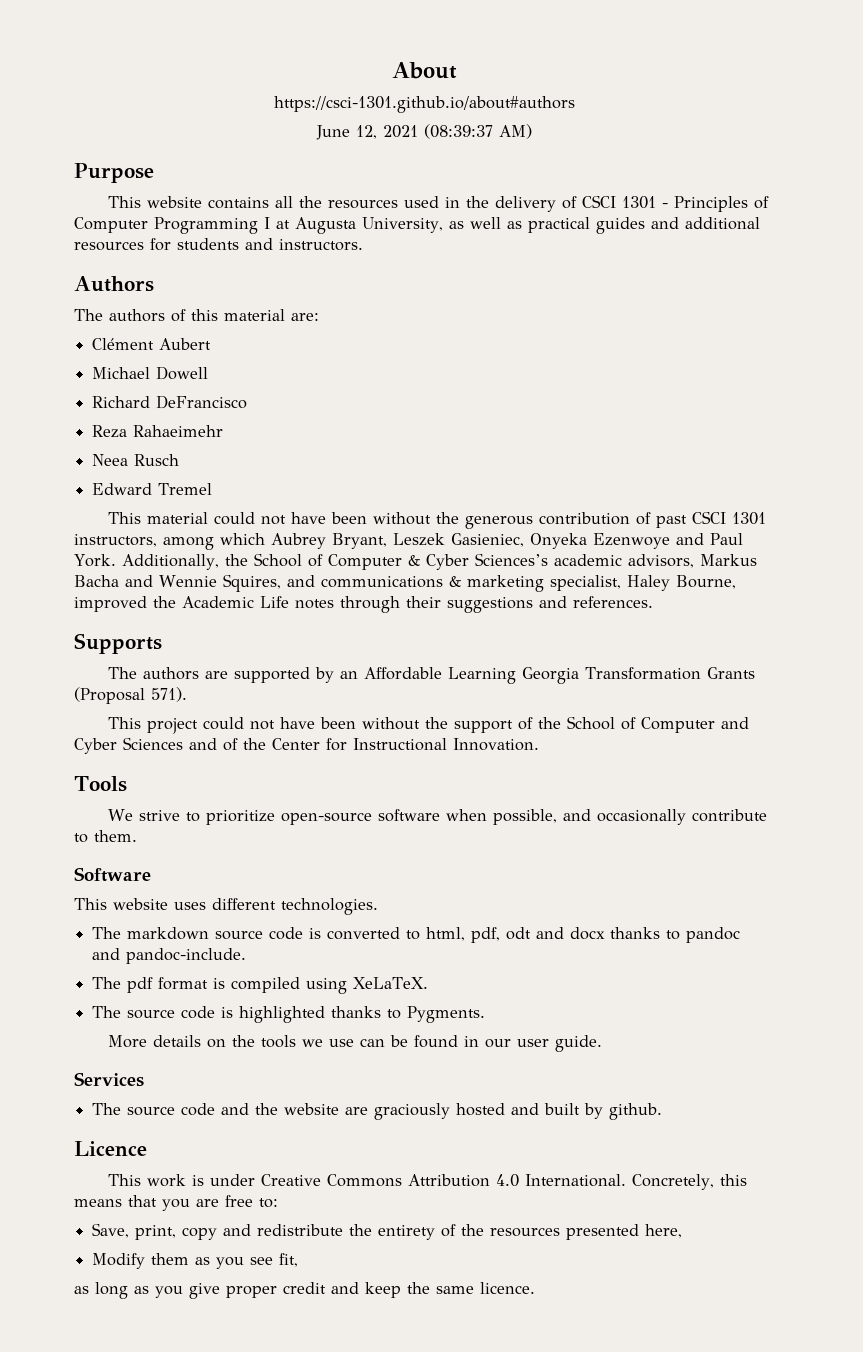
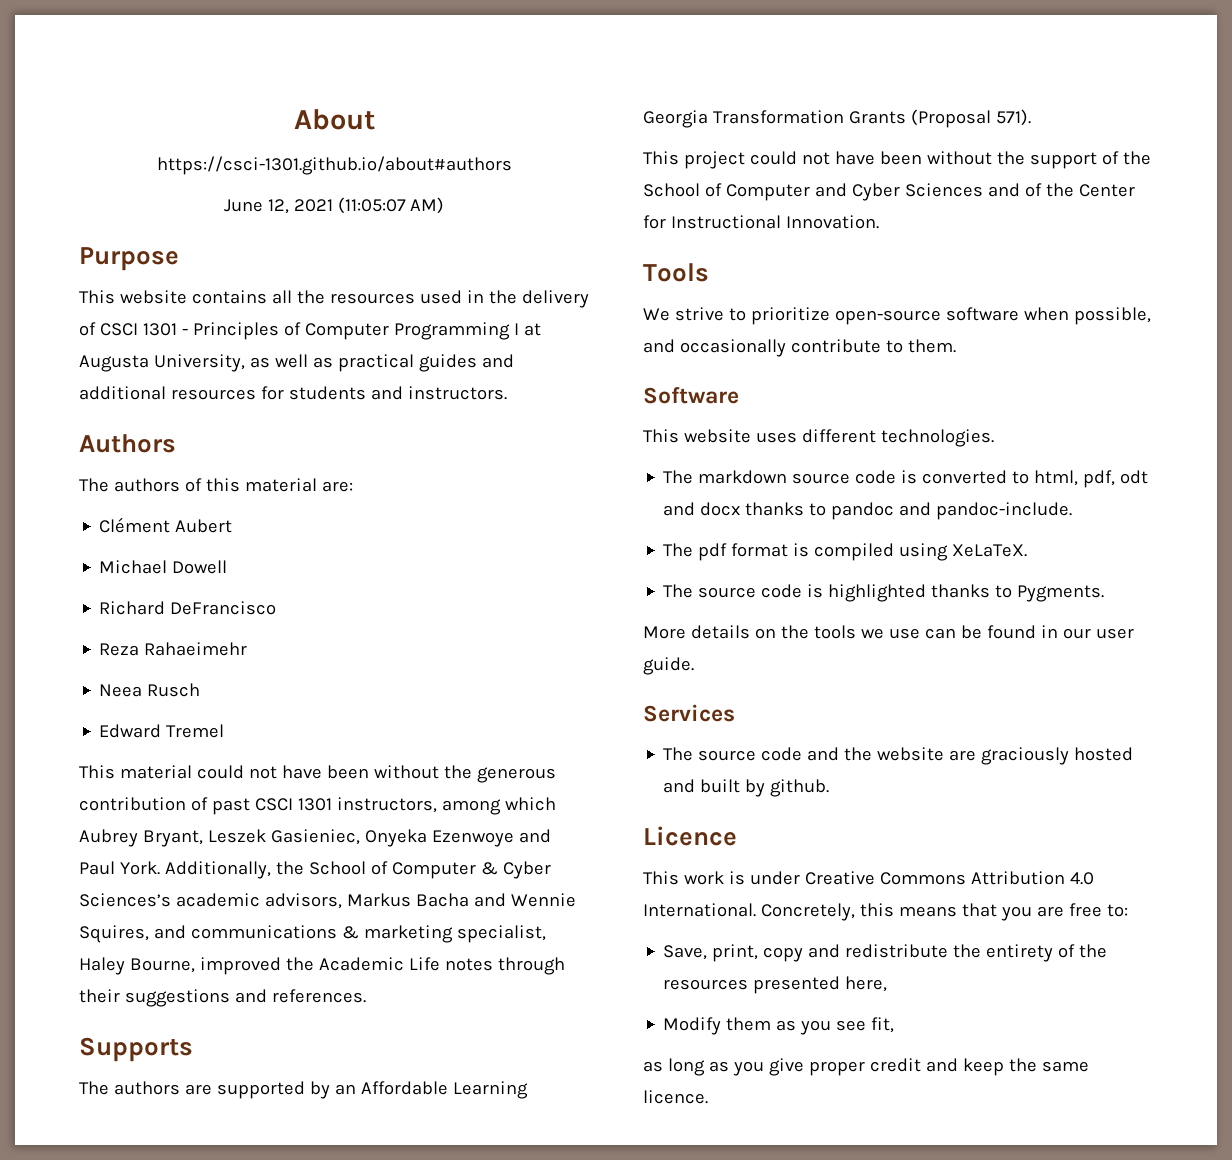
[423,124,493,139] (08:39:37 -> [337,197,406,214] (11:05:07

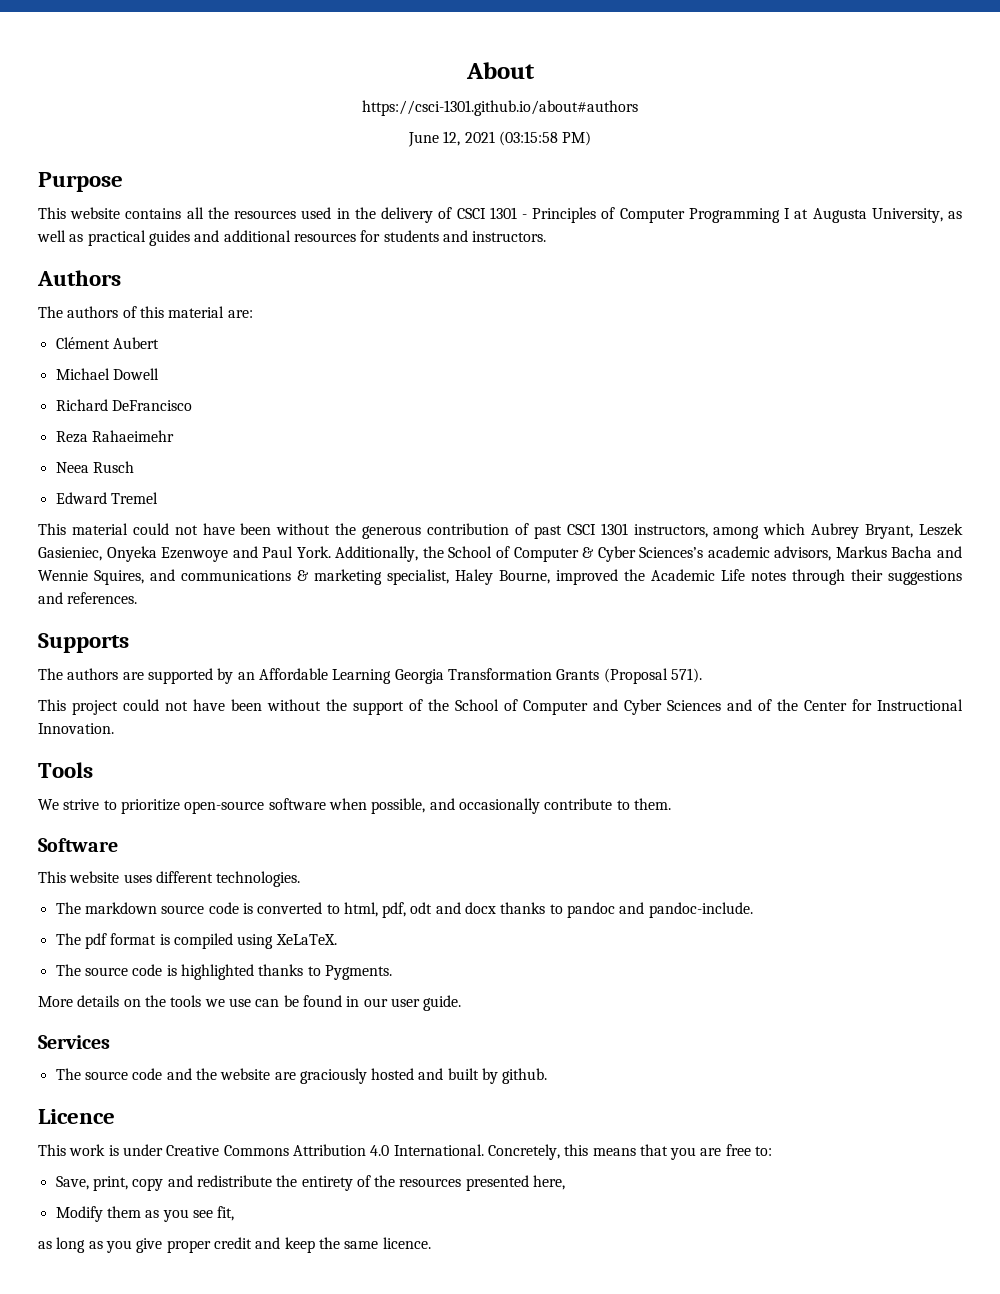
[337,197,445,214] (11:05:07 AM) -> [498,131,592,146] (03:15:58 PM)

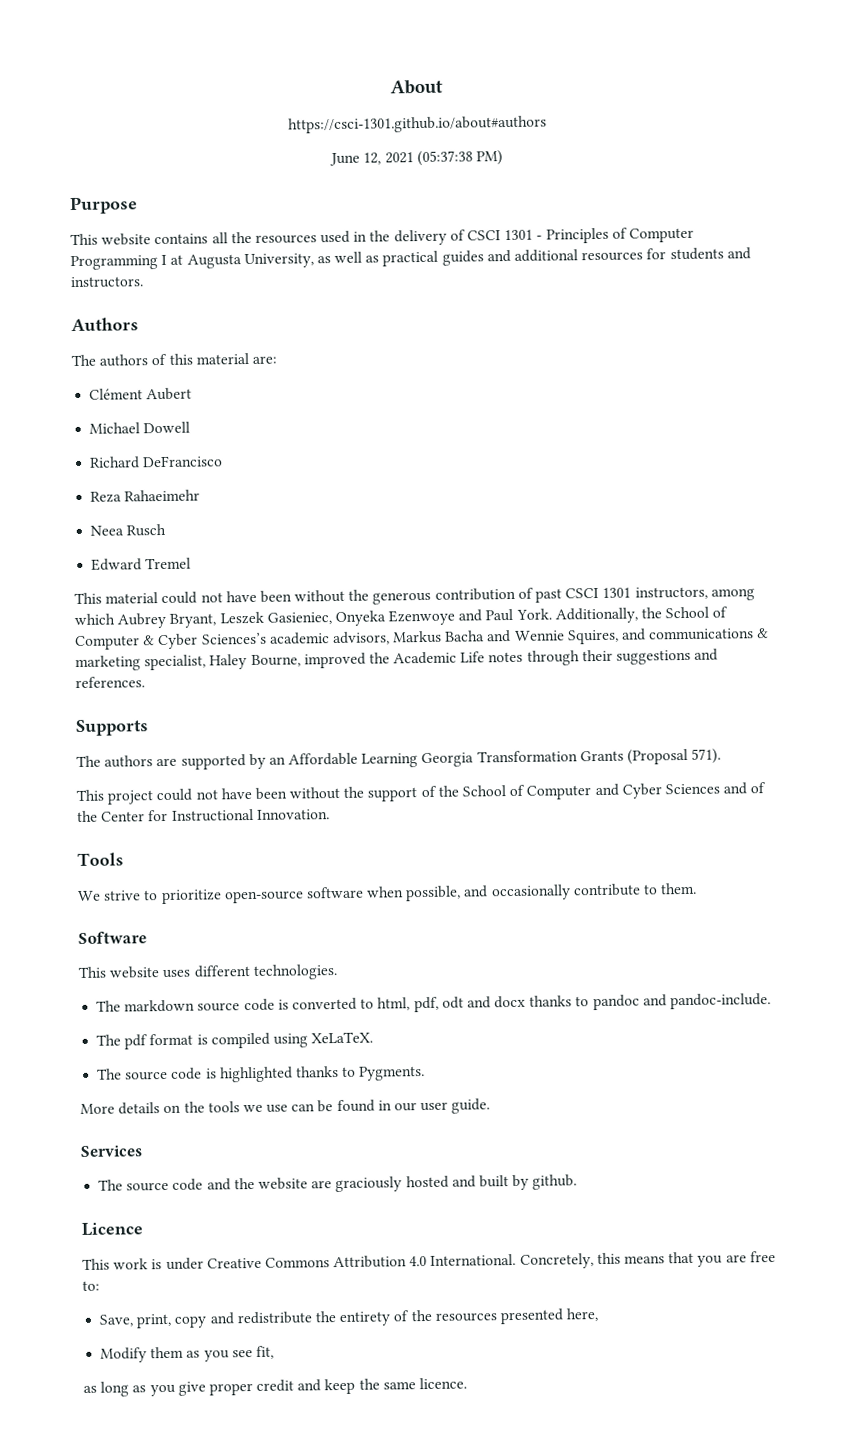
[498,131,558,146] (03:15:58 -> [416,150,473,167] (05:37:38

